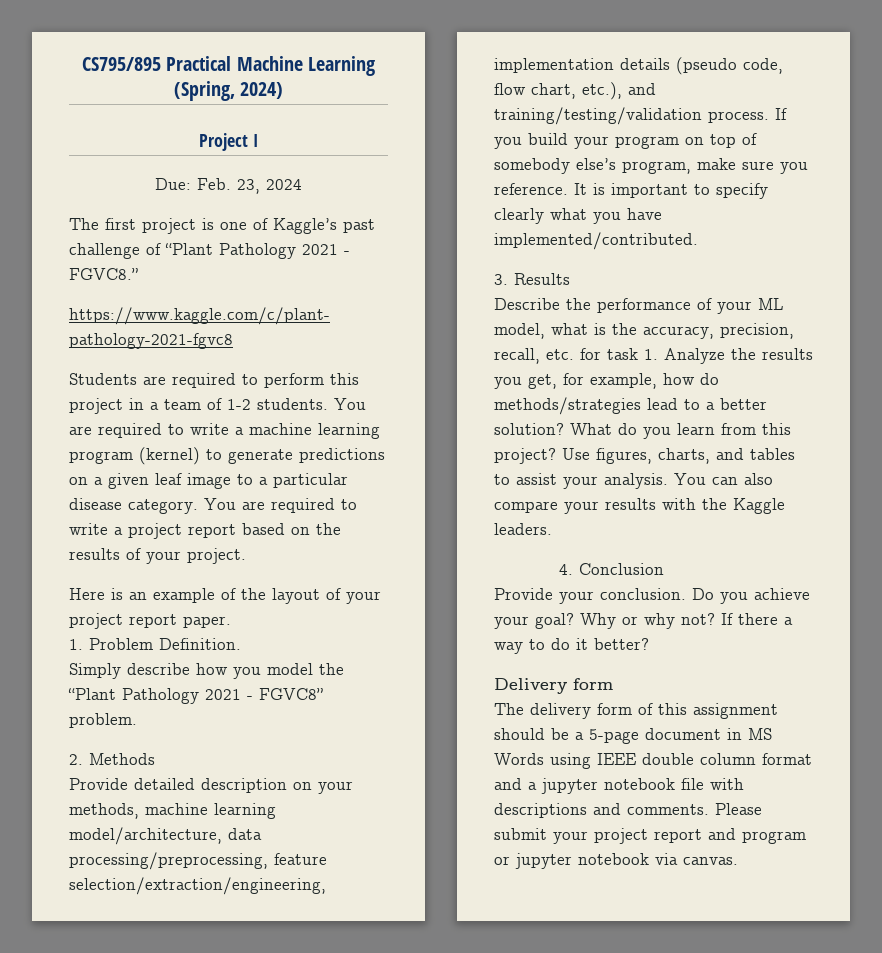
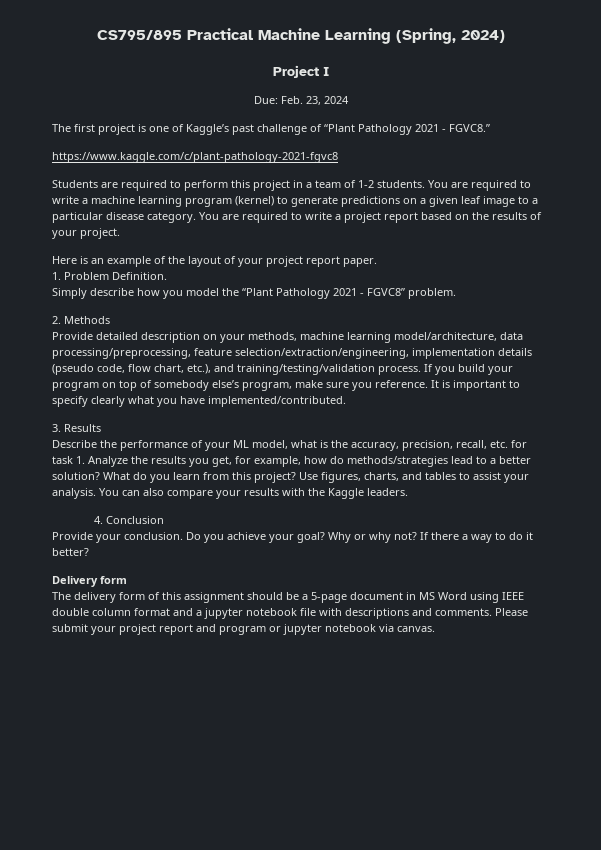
[494,753,544,765] Words -> [438,592,467,600] Word

